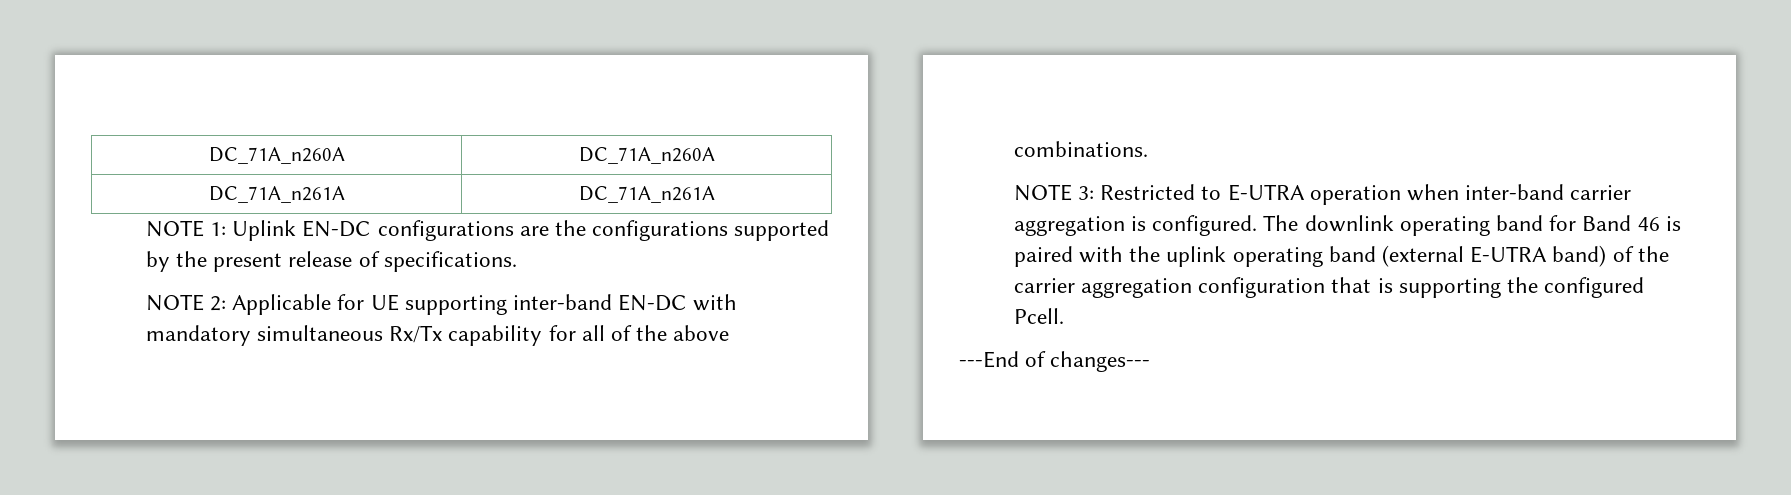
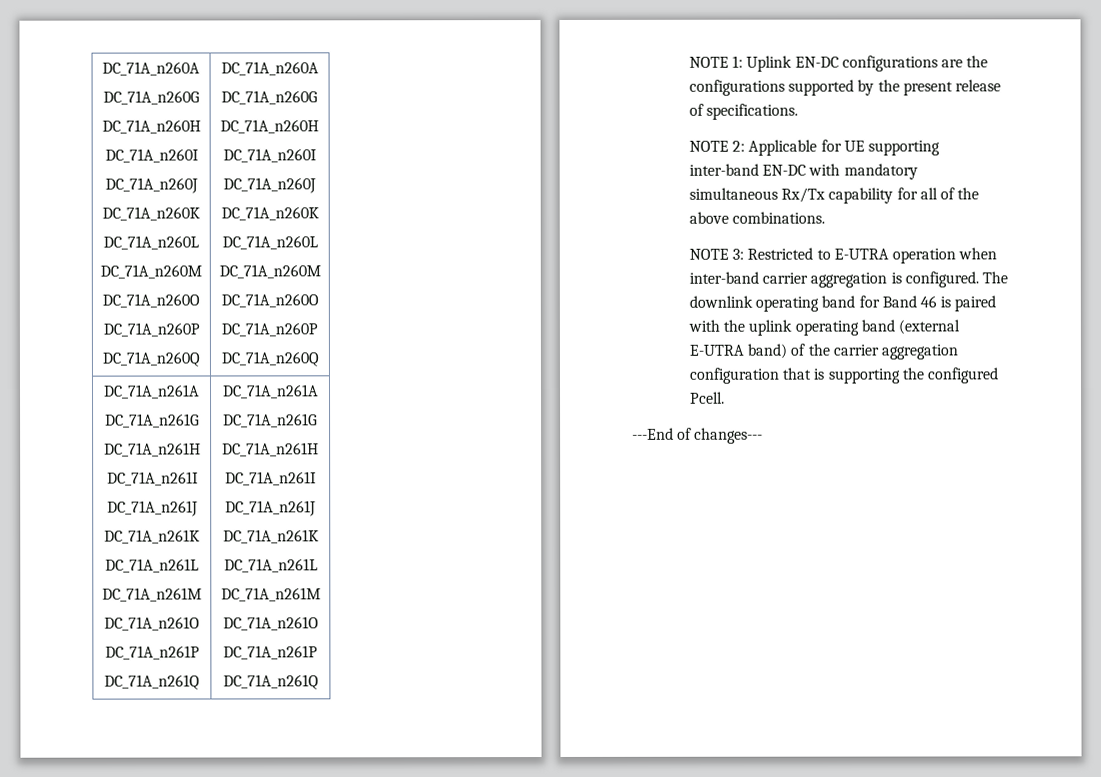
[208,147,345,164] [578,147,715,164] [208,186,345,203] [578,186,715,203] DC_71A_n260A | DC_71A_n260A // DC_71A_n261A | DC_71A_n261A -> [102,61,200,76] [102,90,200,105] [101,119,201,134] [104,148,199,163] [104,177,198,194] [102,206,200,221] [103,235,199,250] [100,264,202,279] [102,293,200,308] [102,322,200,337] [102,351,200,367] [220,61,319,76] [221,90,318,105] [220,119,319,134] [223,148,317,163] [223,177,316,194] [220,206,319,221] [221,235,318,250] [218,264,321,279] [220,293,319,308] [221,322,318,337] [220,351,319,367] [103,384,200,399] [104,413,200,428] [103,442,201,457] [106,471,199,486] [106,500,198,517] [104,529,200,544] [105,558,199,573] [102,587,202,602] [104,616,200,631] [104,645,200,660] [104,674,200,690] [221,384,319,399] [223,413,318,428] [222,442,319,457] [225,471,317,486] [225,500,316,517] [222,529,319,544] [223,558,318,573] [220,587,321,602] [222,616,319,631] [223,645,318,660] [222,674,319,690] DC_71A_n260A // DC_71A_n260G // DC_71A_n260H // DC_71A_n260I // DC_71A_n260J // DC_71A_n260K // DC_71A_n260L // DC_71A_n260M // DC_71A_n260O // DC_71A_n260P // DC_71A_n260Q | DC_71A_n260A // DC_71A_n260G // DC_71A_n260H // DC_71A_n260I // DC_71A_n260J // DC_71A_n260K // DC_71A_n260L // DC_71A_n260M // DC_71A_n260O // DC_71A_n260P // DC_71A_n260Q // DC_71A_n261A // DC_71A_n261G // DC_71A_n261H // DC_71A_n261I // DC_71A_n261J // DC_71A_n261K // DC_71A_n261L // DC_71A_n261M // DC_71A_n261O // DC_71A_n261P // DC_71A_n261Q | DC_71A_n261A // DC_71A_n261G // DC_71A_n261H // DC_71A_n261I // DC_71A_n261J // DC_71A_n261K // DC_71A_n261L // DC_71A_n261M // DC_71A_n261O // DC_71A_n261P // DC_71A_n261Q

